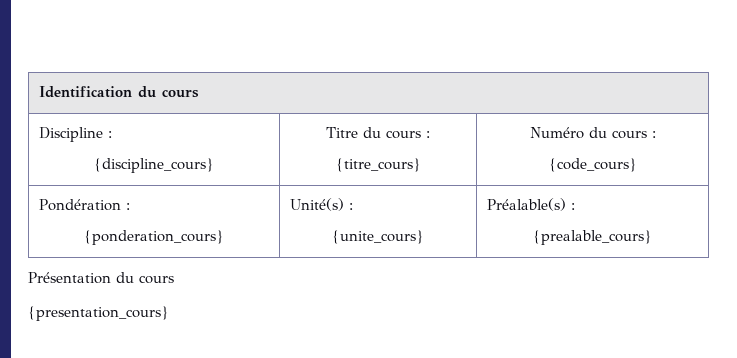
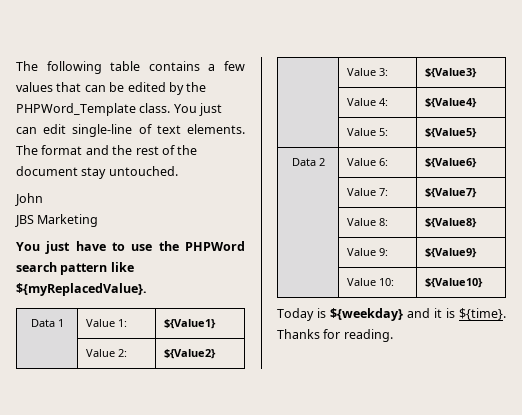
[39,86,200,98] [39,127,113,142] [94,158,214,173] [326,127,430,139] [335,158,421,172] [529,127,656,139] [548,158,637,172] [39,199,131,211] [84,230,224,245] [290,198,354,211] [332,230,424,244] [487,198,576,211] [533,230,652,245] [28,272,174,284] [28,306,169,321] Identification du cours // Discipline : // {discipline_cours} | Titre du cours : // {titre_cours} | Numéro du cours : // {code_cours} // Pondération : // {ponderation_cours} | Unité(s) : // {unite_cours} | Préalable(s) : // {prealable_cours} // Présentation du cours // {presentation_cours} -> [16,61,245,74] [16,82,207,95] [16,103,223,116] [16,124,245,137] [16,145,198,155] [16,166,178,179] [15,193,43,206] [15,214,99,227] [16,241,245,254] [16,262,134,275] [16,283,147,296] [30,319,64,327] [86,319,128,327] [164,319,217,329] [86,349,128,357] [164,349,217,359] [347,68,389,76] [425,68,478,78] [347,98,389,106] [425,98,478,108] [347,128,389,136] [425,128,478,138] [291,158,325,166] [347,158,389,166] [425,158,478,168] [347,188,389,196] [425,188,478,198] [347,218,389,226] [425,218,478,228] [347,248,389,256] [425,248,478,258] [347,278,395,286] [425,278,484,288] [277,308,506,321] [277,329,393,342] The following table contains a few values that can be edited by the PHPWord_Template class. You just can edit single-line of text elements. The format and the rest of the document stay untouched. // John // JBS Marketing // You just have to use the PHPWord search pattern like ${myReplacedValue}. // Data 1 | Value 1: | ${Value1} // | Value 2: | ${Value2} // | Value 3: | ${Value3} // | Value 4: | ${Value4} // | Value 5: | ${Value5} // Data 2 | Value 6: | ${Value6} // | Value 7: | ${Value7} // | Value 8: | ${Value8} // | Value 9: | ${Value9} // | Value 10: | ${Value10} // Today is ${weekday} and it is ${time}. Thanks for reading.

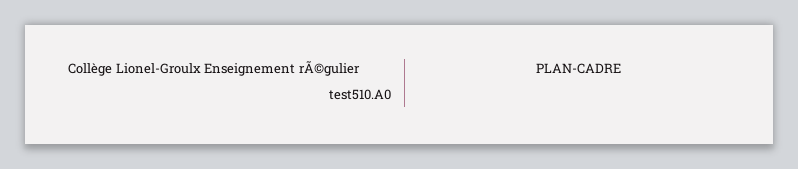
[16,61,245,74] [16,82,207,95] [16,103,223,116] [16,124,245,137] [16,145,198,155] [16,166,178,179] [15,193,43,206] [15,214,99,227] [16,241,245,254] [16,262,134,275] [16,283,147,296] [30,319,64,327] [86,319,128,327] [164,319,217,329] [86,349,128,357] [164,349,217,359] [347,68,389,76] [425,68,478,78] [347,98,389,106] [425,98,478,108] [347,128,389,136] [425,128,478,138] [291,158,325,166] [347,158,389,166] [425,158,478,168] [347,188,389,196] [425,188,478,198] [347,218,389,226] [425,218,478,228] [347,248,389,256] [425,248,478,258] [347,278,395,286] [425,278,484,288] [277,308,506,321] [277,329,393,342] The following table contains a few values that can be edited by the PHPWord_Template class. You just can edit single-line of text elements. The format and the rest of the document stay untouched. // John // JBS Marketing // You just have to use the PHPWord search pattern like ${myReplacedValue}. // Data 1 | Value 1: | ${Value1} // | Value 2: | ${Value2} // | Value 3: | ${Value3} // | Value 4: | ${Value4} // | Value 5: | ${Value5} // Data 2 | Value 6: | ${Value6} // | Value 7: | ${Value7} // | Value 8: | ${Value8} // | Value 9: | ${Value9} // | Value 10: | ${Value10} // Today is ${weekday} and it is ${time}. Thanks for reading. -> [68,61,360,76] [329,89,391,100] [536,63,621,74] Collège Lionel-Groulx Enseignement rÃ©gulier // test510.A0 // PLAN-CADRE

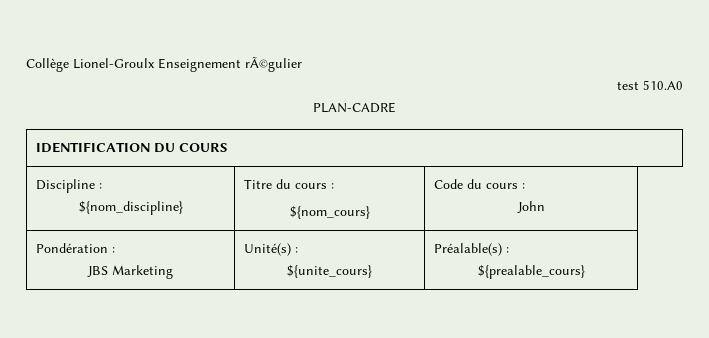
[329,89,391,100] test510.A0 -> [617,80,683,90] test 510.A0
(621, 68) none -> [35,142,228,153] [35,179,102,193] [78,201,183,215] [243,179,334,189] [289,206,370,219] [433,179,525,189] [516,201,545,213] [35,243,115,253] [87,265,173,279] [243,243,298,256] [287,265,372,278] [433,243,509,256] [477,265,585,279] // IDENTIFICATION DU COURS // Discipline : // ${nom_discipline} | Titre du cours : // ${nom_cours} | Code du cours : // John // Pondération : // JBS Marketing | Unité(s) : // ${unite_cours} | Préalable(s) : // ${prealable_cours}

